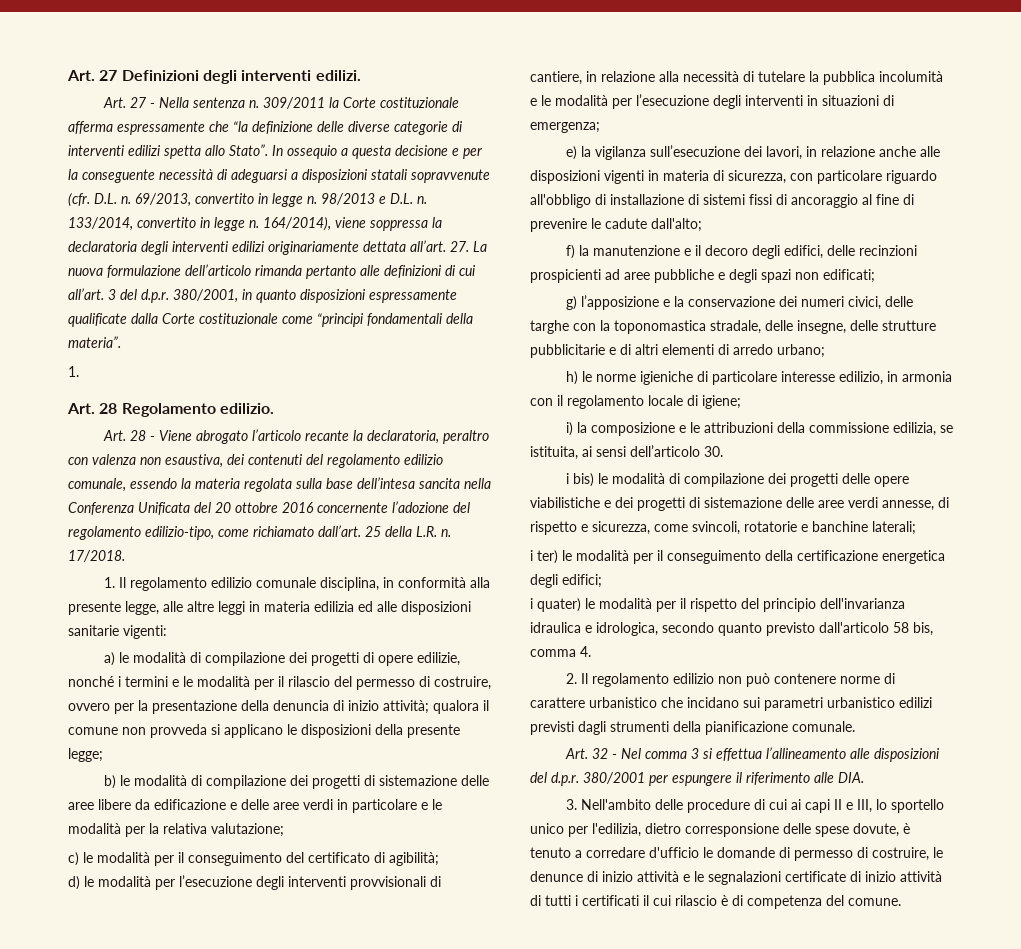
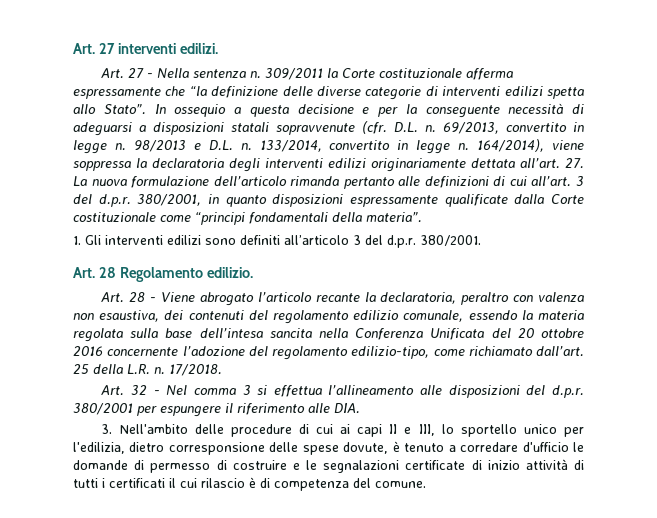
[67,70,237,84] Art. 27 Definizioni degli -> [73,43,115,54] Art. 27
(79, 371) none -> [85,235,481,248] Gli interventi edilizi sono definiti all’articolo 3 del d.p.r. 380/2001.
[103,577,490,591] [68,601,471,615] [68,625,167,639] [103,652,460,666] [68,676,491,690] [68,700,489,714] [68,724,460,738] [68,748,103,762] [103,775,489,789] [68,799,442,813] [68,823,284,837] [68,852,439,866] [68,875,441,890] [530,71,943,85] [530,94,894,109] [530,122,600,133] [565,145,940,160] [530,170,937,184] [530,194,914,208] [530,218,702,232] [565,245,917,259] [530,269,875,283] [565,295,913,310] [530,320,936,334] [530,344,825,358] [565,371,952,385] [530,395,741,409] [565,422,953,436] [530,445,723,460] [565,473,909,487] [530,497,949,511] [530,521,916,535] [530,550,945,564] [530,574,602,588] [530,598,905,612] [530,622,933,636] [530,646,591,657] [565,673,895,687] [530,697,932,711] [530,721,855,735] // 1. Il regolamento edilizio comunale disciplina, in conformità alla presente legge, alle altre leggi in materia edilizia ed alle disposizioni sanitarie vigenti: // a) le modalità di compilazione dei progetti di opere edilizie, nonché i termini e le modalità per il rilascio del permesso di costruire, ovvero per la presentazione della denuncia di inizio attività; qualora il comune non provveda si applicano le disposizioni della presente legge; // b) le modalità di compilazione dei progetti di sistemazione delle aree libere da edificazione e delle aree verdi in particolare e le modalità per la relativa valutazione; // c) le modalità per il conseguimento del certificato di agibilità; // d) le modalità per l’esecuzione degli interventi provvisionali di cantiere, in relazione alla necessità di tutelare la pubblica incolumità e le modalità per l’esecuzione degli interventi in situazioni di emergenza; // e) la vigilanza sull’esecuzione dei lavori, in relazione anche alle disposizioni vigenti in materia di sicurezza, con particolare riguardo all'obbligo di installazione di sistemi fissi di ancoraggio al fine di prevenire le cadute dall'alto; // f) la manutenzione e il decoro degli edifici, delle recinzioni prospicienti ad aree pubbliche e degli spazi non edificati; // g) l’apposizione e la conservazione dei numeri civici, delle targhe con la toponomastica stradale, delle insegne, delle strutture pubblicitarie e di altri elementi di arredo urbano; // h) le norme igieniche di particolare interesse edilizio, in armonia con il regolamento locale di igiene; // i) la composizione e le attribuzioni della commissione edilizia, se istituita, ai sensi dell’articolo 30. // i bis) le modalità di compilazione dei progetti delle opere viabilistiche e dei progetti di sistemazione delle aree verdi annesse, di rispetto e sicurezza, come svincoli, rotatorie e banchine laterali; // i ter) le modalità per il conseguimento della certificazione energetica degli edifici; // i quater) le modalità per il rispetto del principio dell'invarianza idraulica e idrologica, secondo quanto previsto dall'articolo 58 bis, comma 4. // 2. Il regolamento edilizio non può contenere norme di carattere urbanistico che incidano sui parametri urbanistico edilizi previsti dagli strumenti della pianificazione comunale. -> (222, 370) none
[872,847,943,861] [530,871,679,882] costruire, le denunce di inizio attività -> [232,460,287,470] costruire

